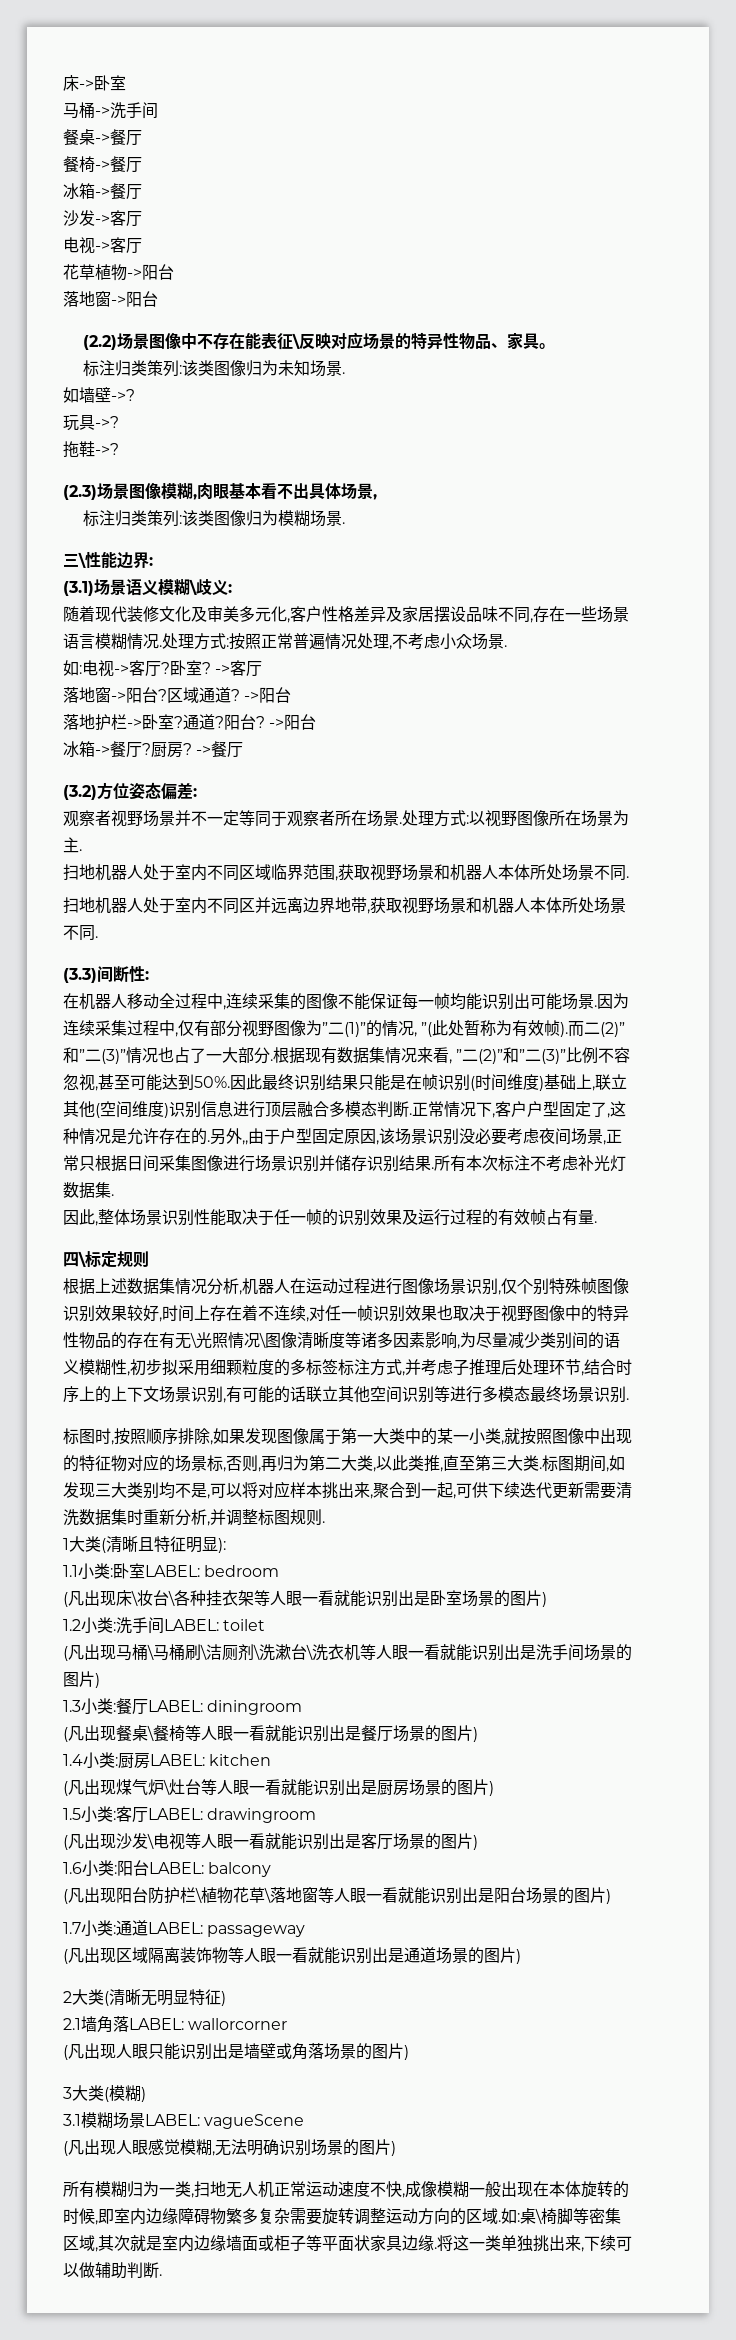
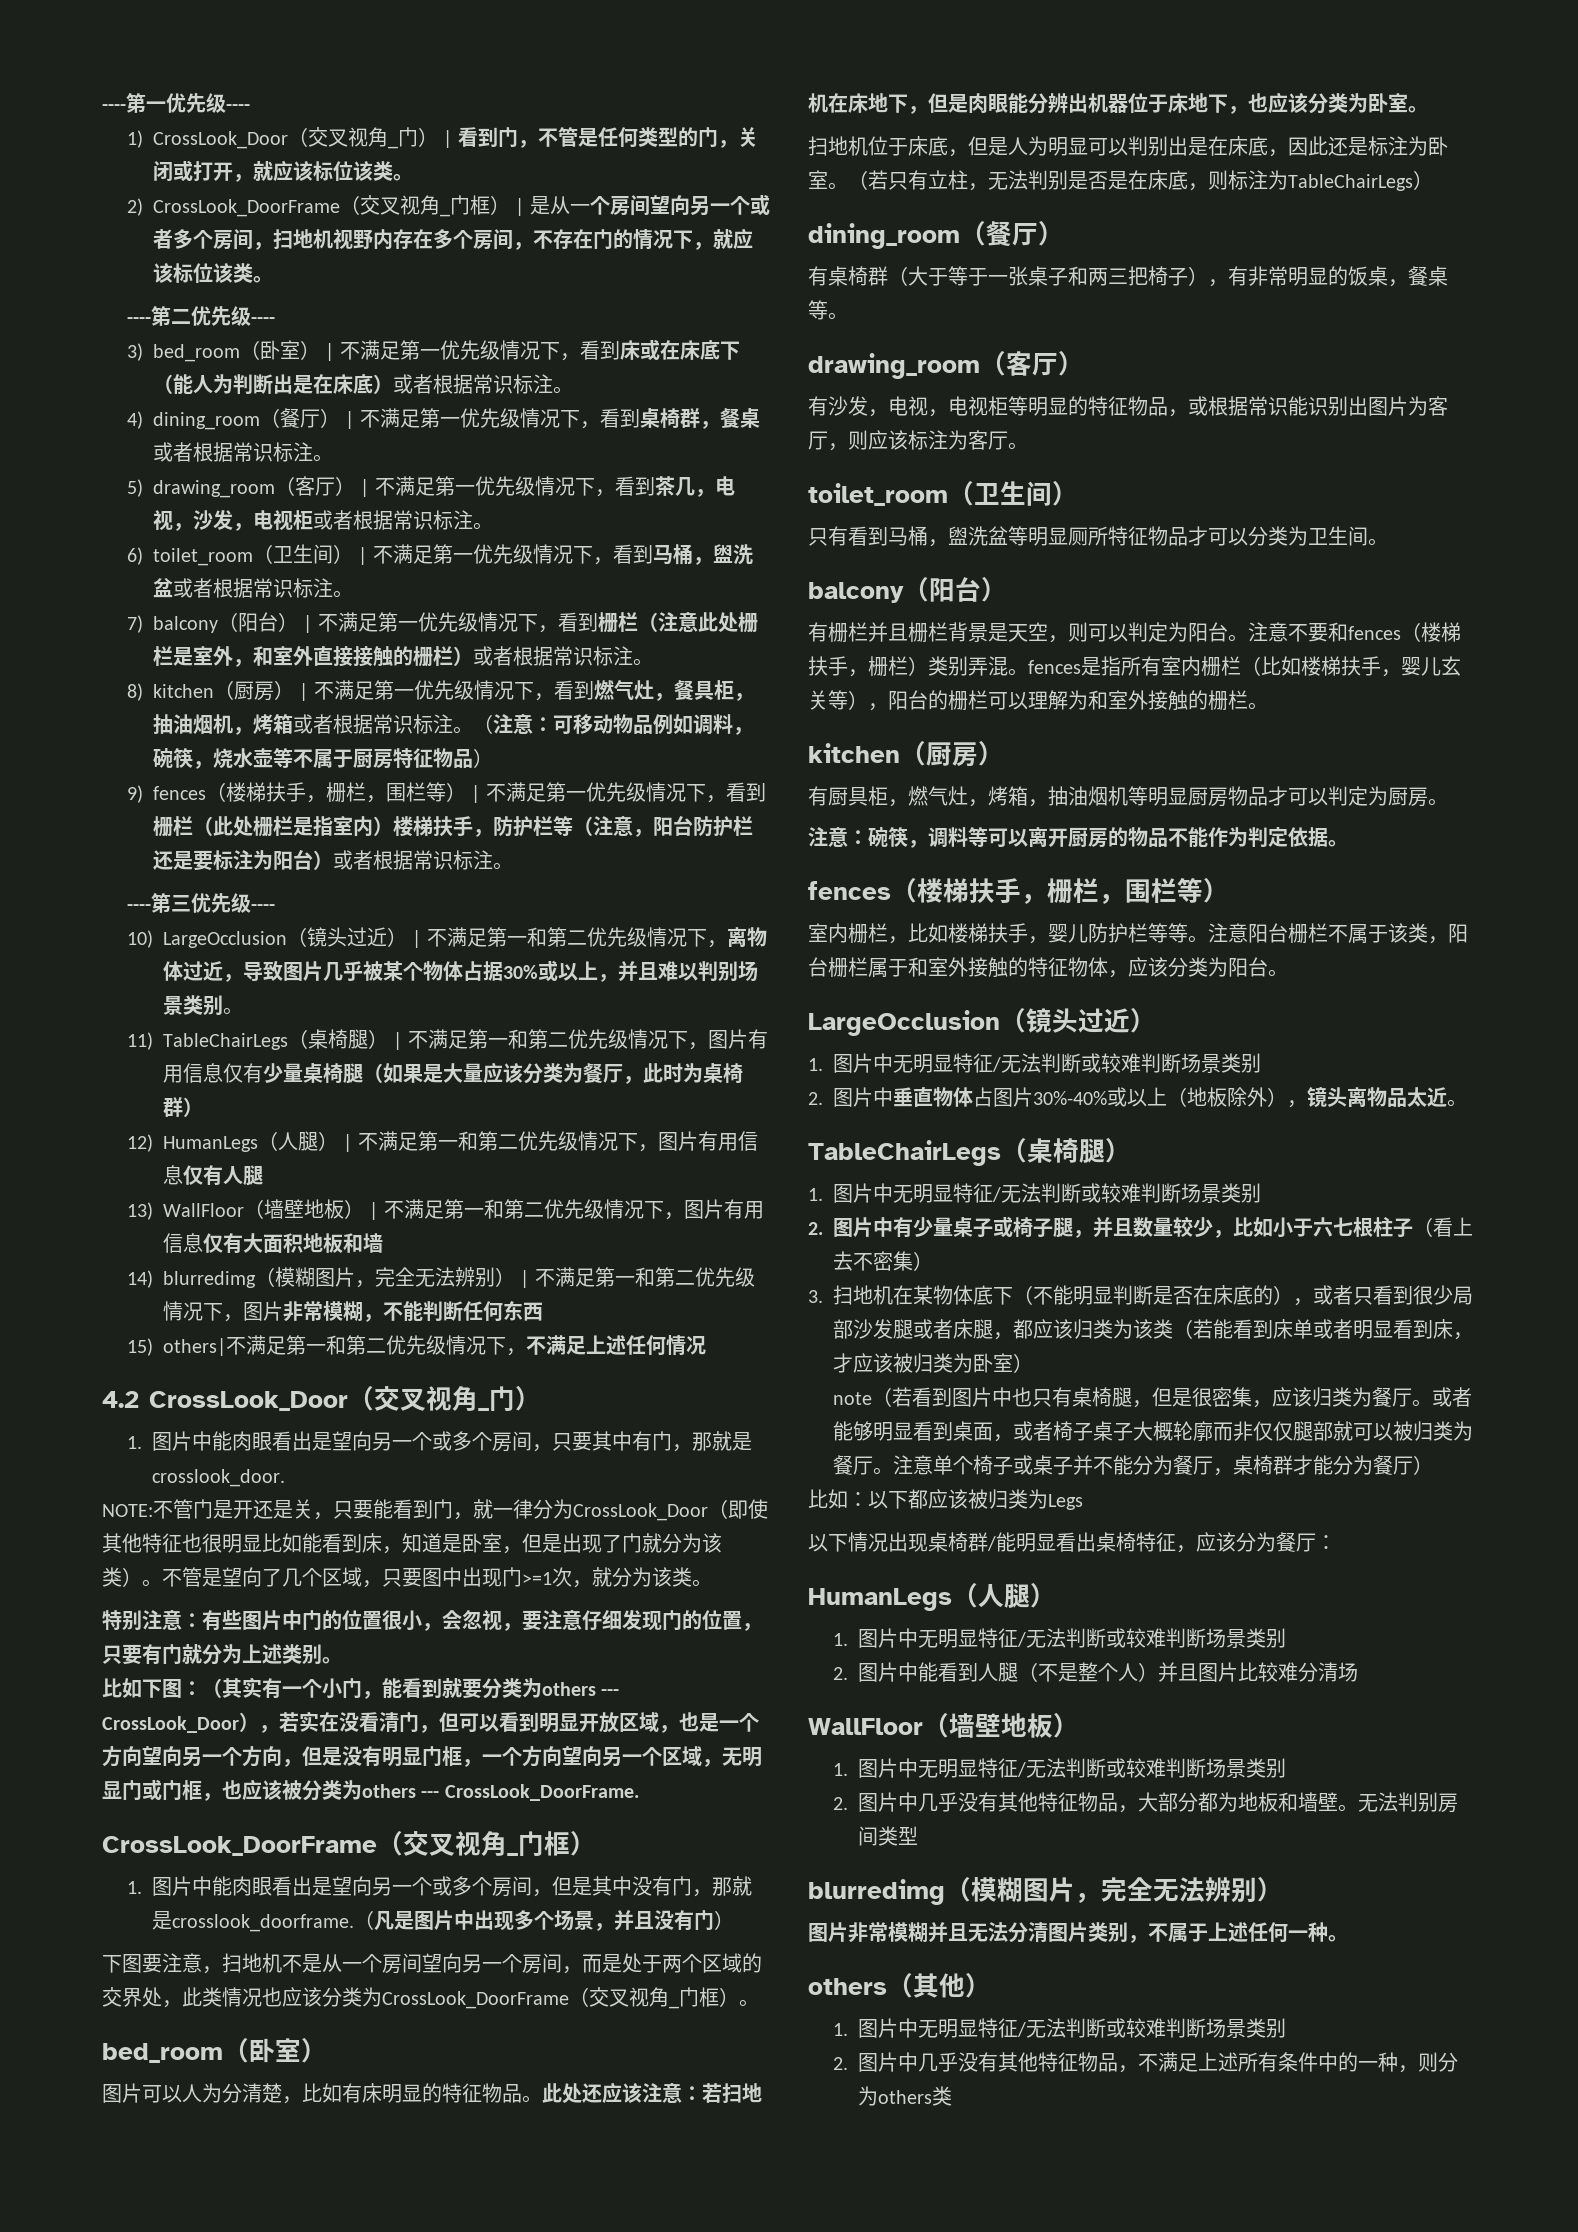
[63,75,126,91] [63,102,158,119] [63,129,142,145] [63,156,142,172] [63,183,142,199] [63,210,142,226] [63,237,142,254] [63,264,174,281] [63,291,158,307] [82,332,555,350] [82,360,345,377] [63,387,135,403] [63,415,119,431] [63,441,119,458] [63,482,377,500] [82,510,345,527] [63,551,153,569] [63,578,232,596] [63,606,629,623] [63,633,507,650] [63,660,263,677] [63,687,292,703] [63,714,317,731] [63,741,244,757] [63,782,197,800] [63,810,629,827] [63,837,82,853] [63,864,629,881] [63,897,626,914] [63,925,98,941] [63,965,149,983] [63,993,629,1010] [63,1020,626,1037] [63,1047,631,1064] [63,1074,627,1091] [63,1101,626,1118] [63,1128,622,1145] [63,1155,626,1172] [63,1182,114,1199] [63,1209,597,1226] [63,1251,149,1268] [63,1278,629,1295] [63,1305,629,1322] [63,1332,620,1349] [63,1359,632,1376] [63,1386,629,1403] [63,1428,632,1445] [63,1454,625,1472] [63,1481,632,1499] [63,1509,325,1526] [63,1536,226,1553] [63,1563,280,1580] [63,1590,547,1607] [63,1617,266,1634] [63,1644,632,1661] [63,1671,100,1688] [63,1698,303,1715] [63,1725,478,1742] [63,1752,272,1769] [63,1779,494,1796] [63,1806,317,1823] [63,1833,478,1850] [63,1860,272,1877] [63,1887,611,1904] [63,1920,306,1937] [63,1947,521,1964] [63,1989,226,2006] [63,2016,288,2033] [63,2043,409,2060] [63,2085,146,2102] [63,2112,305,2129] [63,2139,396,2156] [63,2181,629,2198] [63,2208,621,2225] [63,2235,632,2252] [63,2262,162,2279] 床->卧室 // 马桶->洗手间 // 餐桌->餐厅 // 餐椅->餐厅 // 冰箱->餐厅 // 沙发->客厅 // 电视->客厅 // 花草植物->阳台 // 落地窗->阳台 // (2.2)场景图像中不存在能表征\反映对应场景的特异性物品、家具。 // 标注归类策列:该类图像归为未知场景. // 如墙壁->? // 玩具->? // 拖鞋->? // (2.3)场景图像模糊,肉眼基本看不出具体场景, // 标注归类策列:该类图像归为模糊场景. // 三\性能边界: // (3.1)场景语义模糊\歧义: // 随着现代装修文化及审美多元化,客户性格差异及家居摆设品味不同,存在一些场景语言模糊情况.处理方式:按照正常普遍情况处理,不考虑小众场景. // 如:电视->客厅?卧室? ->客厅 // 落地窗->阳台?区域通道? ->阳台 // 落地护栏->卧室?通道?阳台? ->阳台 // 冰箱->餐厅?厨房? ->餐厅 // (3.2)方位姿态偏差: // 观察者视野场景并不一定等同于观察者所在场景.处理方式:以视野图像所在场景为主. // 扫地机器人处于室内不同区域临界范围,获取视野场景和机器人本体所处场景不同. // 扫地机器人处于室内不同区并远离边界地带,获取视野场景和机器人本体所处场景不同. // (3.3)间断性: // 在机器人移动全过程中,连续采集的图像不能保证每一帧均能识别出可能场景.因为连续采集过程中,仅有部分视野图像为”二(1)”的情况, ”(此处暂称为有效帧).而二(2)”和”二(3)”情况也占了一大部分.根据现有数据集情况来看, ”二(2)”和”二(3)”比例不容忽视,甚至可能达到50%.因此最终识别结果只能是在帧识别(时间维度)基础上,联立其他(空间维度)识别信息进行顶层融合多模态判断.正常情况下,客户户型固定了,这种情况是允许存在的.另外,,由于户型固定原因,该场景识别没必要考虑夜间场景,正常只根据日间采集图像进行场景识别并储存识别结果.所有本次标注不考虑补光灯数据集. // 因此,整体场景识别性能取决于任一帧的识别效果及运行过程的有效帧占有量. // 四\标定规则 // 根据上述数据集情况分析,机器人在运动过程进行图像场景识别,仅个别特殊帧图像识别效果较好,时间上存在着不连续,对任一帧识别效果也取决于视野图像中的特异性物品的存在有无\光照情况\图像清晰度等诸多因素影响,为尽量减少类别间的语义模糊性,初步拟采用细颗粒度的多标签标注方式,并考虑子推理后处理环节,结合时序上的上下文场景识别,有可能的话联立其他空间识别等进行多模态最终场景识别. // 标图时,按照顺序排除,如果发现图像属于第一大类中的某一小类,就按照图像中出现的特征物对应的场景标,否则,再归为第二大类,以此类推,直至第三大类.标图期间,如发现三大类别均不是,可以将对应样本挑出来,聚合到一起,可供下续迭代更新需要清洗数据集时重新分析,并调整标图规则. // 1大类(清晰且特征明显): // 1.1小类:卧室LABEL: bedroom // (凡出现床\妆台\各种挂衣架等人眼一看就能识别出是卧室场景的图片) // 1.2小类:洗手间LABEL: toilet // (凡出现马桶\马桶刷\洁厕剂\洗漱台\洗衣机等人眼一看就能识别出是洗手间场景的图片) // 1.3小类:餐厅LABEL: diningroom // (凡出现餐桌\餐椅等人眼一看就能识别出是餐厅场景的图片) // 1.4小类:厨房LABEL: kitchen // (凡出现煤气炉\灶台等人眼一看就能识别出是厨房场景的图片) // 1.5小类:客厅LABEL: drawingroom // (凡出现沙发\电视等人眼一看就能识别出是客厅场景的图片) // 1.6小类:阳台LABEL: balcony // (凡出现阳台防护栏\植物花草\落地窗等人眼一看就能识别出是阳台场景的图片) // 1.7小类:通道LABEL: passageway // (凡出现区域隔离装饰物等人眼一看就能识别出是通道场景的图片) // 2大类(清晰无明显特征) // 2.1墙角落LABEL: wallorcorner // (凡出现人眼只能识别出是墙壁或角落场景的图片) // 3大类(模糊) // 3.1模糊场景LABEL: vagueScene // (凡出现人眼感觉模糊,无法明确识别场景的图片) // 所有模糊归为一类,扫地无人机正常运动速度不快,成像模糊一般出现在本体旋转的时候,即室内边缘障碍物繁多复杂需要旋转调整运动方向的区域.如:桌\椅脚等密集区域,其次就是室内边缘墙面或柜子等平面状家具边缘.将这一类单独挑出来,下续可以做辅助判断. -> [102,93,250,113] [126,127,758,149] [152,160,413,182] [126,194,770,217] [152,228,753,250] [152,263,273,283] [126,306,275,326] [126,339,740,362] [152,374,573,395] [126,408,760,430] [152,442,333,462] [126,476,735,498] [152,510,493,531] [126,544,753,566] [152,578,353,598] [126,612,758,633] [152,646,653,667] [126,680,754,701] [152,714,753,735] [152,748,493,769] [126,782,766,803] [152,816,753,837] [152,850,513,871] [126,893,275,913] [126,927,767,948] [162,960,758,982] [162,995,243,1016] [126,1029,768,1050] [162,1062,743,1084] [162,1097,203,1117] [126,1131,758,1152] [162,1165,263,1185] [126,1199,764,1220] [162,1233,383,1253] [126,1267,755,1288] [162,1300,543,1322] [126,1335,706,1356] [102,1386,541,1411] [126,1431,752,1452] [151,1469,285,1487] [102,1499,768,1521] [102,1533,722,1554] [102,1567,712,1588] [102,1610,762,1631] [102,1644,342,1665] [102,1677,620,1699] [102,1711,759,1733] [102,1746,762,1767] [102,1779,639,1801] [102,1831,596,1856] [126,1876,752,1897] [151,1910,734,1932] [102,1953,762,1974] [102,1987,759,2009] [102,2038,327,2063] [102,2082,762,2104] [808,92,1428,114] [808,136,1448,157] [808,170,1433,191] [808,221,1064,249] [808,266,1448,287] [808,300,848,320] [808,351,1084,379] [808,396,1448,417] [808,430,1028,451] [808,481,1078,506] [808,526,1388,547] [808,577,1007,603] [808,622,1461,643] [808,656,1461,677] [808,690,1268,711] [808,741,1004,767] [808,786,1448,807] [808,827,1348,848] [808,878,1229,904] [808,923,1468,944] [808,957,1288,978] [808,1008,1156,1036] [808,1053,1261,1073] [808,1086,1467,1108] [808,1138,1131,1166] [808,1183,1261,1203] [808,1216,1473,1238] [833,1251,933,1271] [808,1285,1473,1306] [833,1319,1473,1340] [833,1353,1033,1373] [832,1387,1472,1408] [832,1421,1473,1442] [832,1455,1433,1476] [808,1489,1083,1510] [808,1532,1336,1553] [808,1583,1056,1611] [832,1628,1286,1648] [832,1662,1358,1682] [808,1713,1079,1738] [832,1758,1286,1778] [832,1792,1458,1813] [857,1826,918,1846] [808,1877,1283,1905] [808,1922,1348,1943] [808,1973,991,1998] [832,2018,1286,2038] [832,2052,1458,2073] [857,2086,952,2106] ----第一优先级---- // 1) CrossLook_Door（交叉视角_门） | 看到门，不管是任何类型的门，关闭或打开，就应该标位该类。 // 2) CrossLook_DoorFrame（交叉视角_门框） | 是从一个房间望向另一个或者多个房间，扫地机视野内存在多个房间，不存在门的情况下，就应该标位该类。 // ----第二优先级---- // 3) bed_room（卧室） | 不满足第一优先级情况下，看到床或在床底下（能人为判断出是在床底）或者根据常识标注。 // 4) dining_room（餐厅） | 不满足第一优先级情况下，看到桌椅群，餐桌或者根据常识标注。 // 5) drawing_room（客厅） | 不满足第一优先级情况下，看到茶几，电视，沙发，电视柜或者根据常识标注。 // 6) toilet_room（卫生间） | 不满足第一优先级情况下，看到马桶，盥洗盆或者根据常识标注。 // 7) balcony（阳台） | 不满足第一优先级情况下，看到栅栏（注意此处栅栏是室外，和室外直接接触的栅栏）或者根据常识标注。 // 8) kitchen（厨房） | 不满足第一优先级情况下，看到燃气灶，餐具柜，抽油烟机，烤箱或者根据常识标注。（注意：可移动物品例如调料，碗筷，烧水壶等不属于厨房特征物品） // 9) fences（楼梯扶手，栅栏，围栏等） | 不满足第一优先级情况下，看到栅栏（此处栅栏是指室内）楼梯扶手，防护栏等（注意，阳台防护栏还是要标注为阳台）或者根据常识标注。 // ----第三优先级---- // 10) LargeOcclusion（镜头过近） | 不满足第一和第二优先级情况下，离物体过近，导致图片几乎被某个物体占据30%或以上，并且难以判别场景类别。 // 11) TableChairLegs（桌椅腿） | 不满足第一和第二优先级情况下，图片有用信息仅有少量桌椅腿（如果是大量应该分类为餐厅，此时为桌椅群） // 12) HumanLegs（人腿） | 不满足第一和第二优先级情况下，图片有用信息仅有人腿 // 13) WallFloor（墙壁地板） | 不满足第一和第二优先级情况下，图片有用信息仅有大面积地板和墙 // 14) blurredimg（模糊图片，完全无法辨别） | 不满足第一和第二优先级情况下，图片非常模糊，不能判断任何东西 // 15) others|不满足第一和第二优先级情况下，不满足上述任何情况 // 4.2 CrossLook_Door（交叉视角_门） // 1.图片中能肉眼看出是望向另一个或多个房间，只要其中有门，那就是crosslook_door. // NOTE:不管门是开还是关，只要能看到门，就一律分为CrossLook_Door（即使其他特征也很明显比如能看到床，知道是卧室，但是出现了门就分为该类）。不管是望向了几个区域，只要图中出现门>=1次，就分为该类。 // 特别注意：有些图片中门的位置很小，会忽视，要注意仔细发现门的位置，只要有门就分为上述类别。 // 比如下图：（其实有一个小门，能看到就要分类为others --- CrossLook_Door），若实在没看清门，但可以看到明显开放区域，也是一个方向望向另一个方向，但是没有明显门框，一个方向望向另一个区域，无明显门或门框，也应该被分类为others --- CrossLook_DoorFrame. // CrossLook_DoorFrame（交叉视角_门框） // 1.图片中能肉眼看出是望向另一个或多个房间，但是其中没有门，那就是crosslook_doorframe.（凡是图片中出现多个场景，并且没有门） // 下图要注意，扫地机不是从一个房间望向另一个房间，而是处于两个区域的交界处，此类情况也应该分类为CrossLook_DoorFrame（交叉视角_门框）。 // bed_room（卧室） // 图片可以人为分清楚，比如有床明显的特征物品。此处还应该注意：若扫地机在床地下，但是肉眼能分辨出机器位于床地下，也应该分类为卧室。 // 扫地机位于床底，但是人为明显可以判别出是在床底，因此还是标注为卧室。（若只有立柱，无法判别是否是在床底，则标注为TableChairLegs） // dining_room（餐厅） // 有桌椅群（大于等于一张桌子和两三把椅子），有非常明显的饭桌，餐桌等。 // drawing_room（客厅） // 有沙发，电视，电视柜等明显的特征物品，或根据常识能识别出图片为客厅，则应该标注为客厅。 // toilet_room（卫生间） // 只有看到马桶，盥洗盆等明显厕所特征物品才可以分类为卫生间。 // balcony（阳台） // 有栅栏并且栅栏背景是天空，则可以判定为阳台。注意不要和fences（楼梯扶手，栅栏）类别弄混。fences是指所有室内栅栏（比如楼梯扶手，婴儿玄关等），阳台的栅栏可以理解为和室外接触的栅栏。 // kitchen（厨房） // 有厨具柜，燃气灶，烤箱，抽油烟机等明显厨房物品才可以判定为厨房。 // 注意：碗筷，调料等可以离开厨房的物品不能作为判定依据。 // fences（楼梯扶手，栅栏，围栏等） // 室内栅栏，比如楼梯扶手，婴儿防护栏等等。注意阳台栅栏不属于该类，阳台栅栏属于和室外接触的特征物体，应该分类为阳台。 // LargeOcclusion（镜头过近） // 1.图片中无明显特征/无法判断或较难判断场景类别 // 2.图片中垂直物体占图片30%-40%或以上（地板除外），镜头离物品太近。 // TableChairLegs（桌椅腿） // 1.图片中无明显特征/无法判断或较难判断场景类别 // 2.图片中有少量桌子或椅子腿，并且数量较少，比如小于六七根柱子（看上去不密集） // 3.扫地机在某物体底下（不能明显判断是否在床底的），或者只看到很少局部沙发腿或者床腿，都应该归类为该类（若能看到床单或者明显看到床，才应该被归类为卧室） // note（若看到图片中也只有桌椅腿，但是很密集，应该归类为餐厅。或者能够明显看到桌面，或者椅子桌子大概轮廓而非仅仅腿部就可以被归类为餐厅。注意单个椅子或桌子并不能分为餐厅，桌椅群才能分为餐厅） // 比如：以下都应该被归类为Legs // 以下情况出现桌椅群/能明显看出桌椅特征，应该分为餐厅： // HumanLegs（人腿） // 1.图片中无明显特征/无法判断或较难判断场景类别 // 2.图片中能看到人腿（不是整个人）并且图片比较难分清场 // WallFloor（墙壁地板） // 1.图片中无明显特征/无法判断或较难判断场景类别 // 2.图片中几乎没有其他特征物品，大部分都为地板和墙壁。无法判别房间类型 // blurredimg（模糊图片，完全无法辨别） // 图片非常模糊并且无法分清图片类别，不属于上述任何一种。 // others（其他） // 1.图片中无明显特征/无法判断或较难判断场景类别 // 2.图片中几乎没有其他特征物品，不满足上述所有条件中的一种，则分为others类

